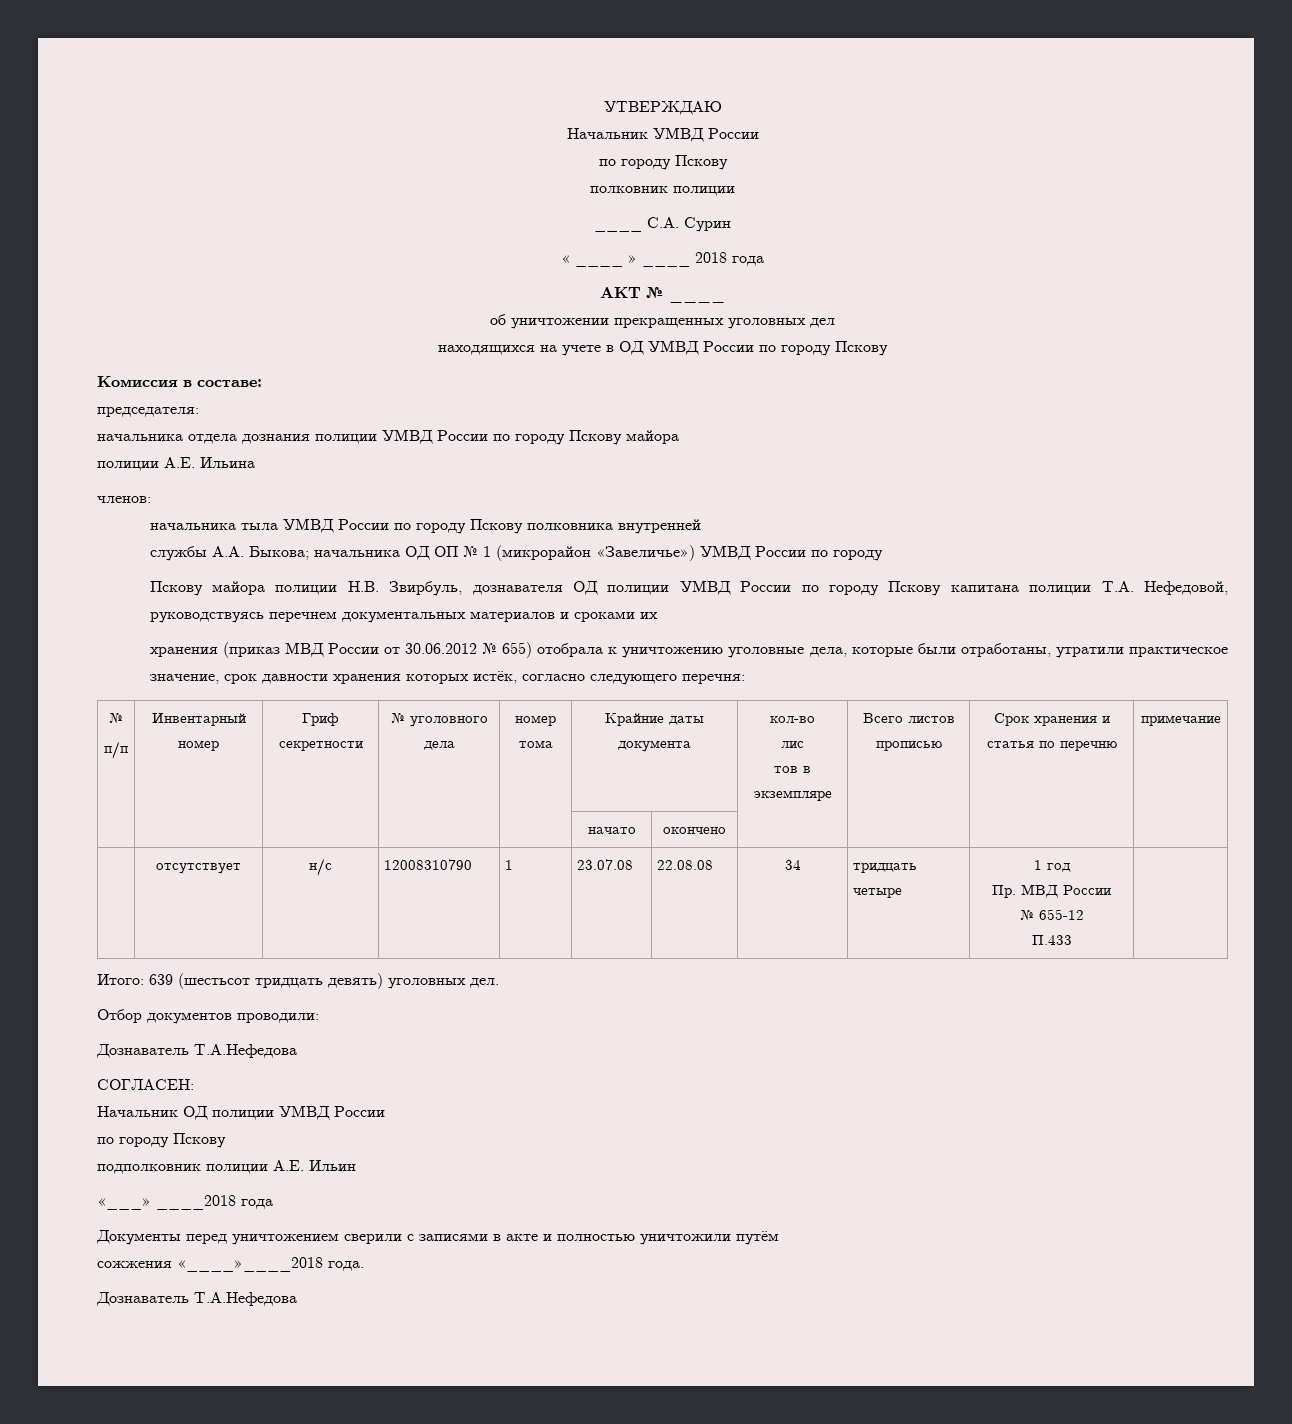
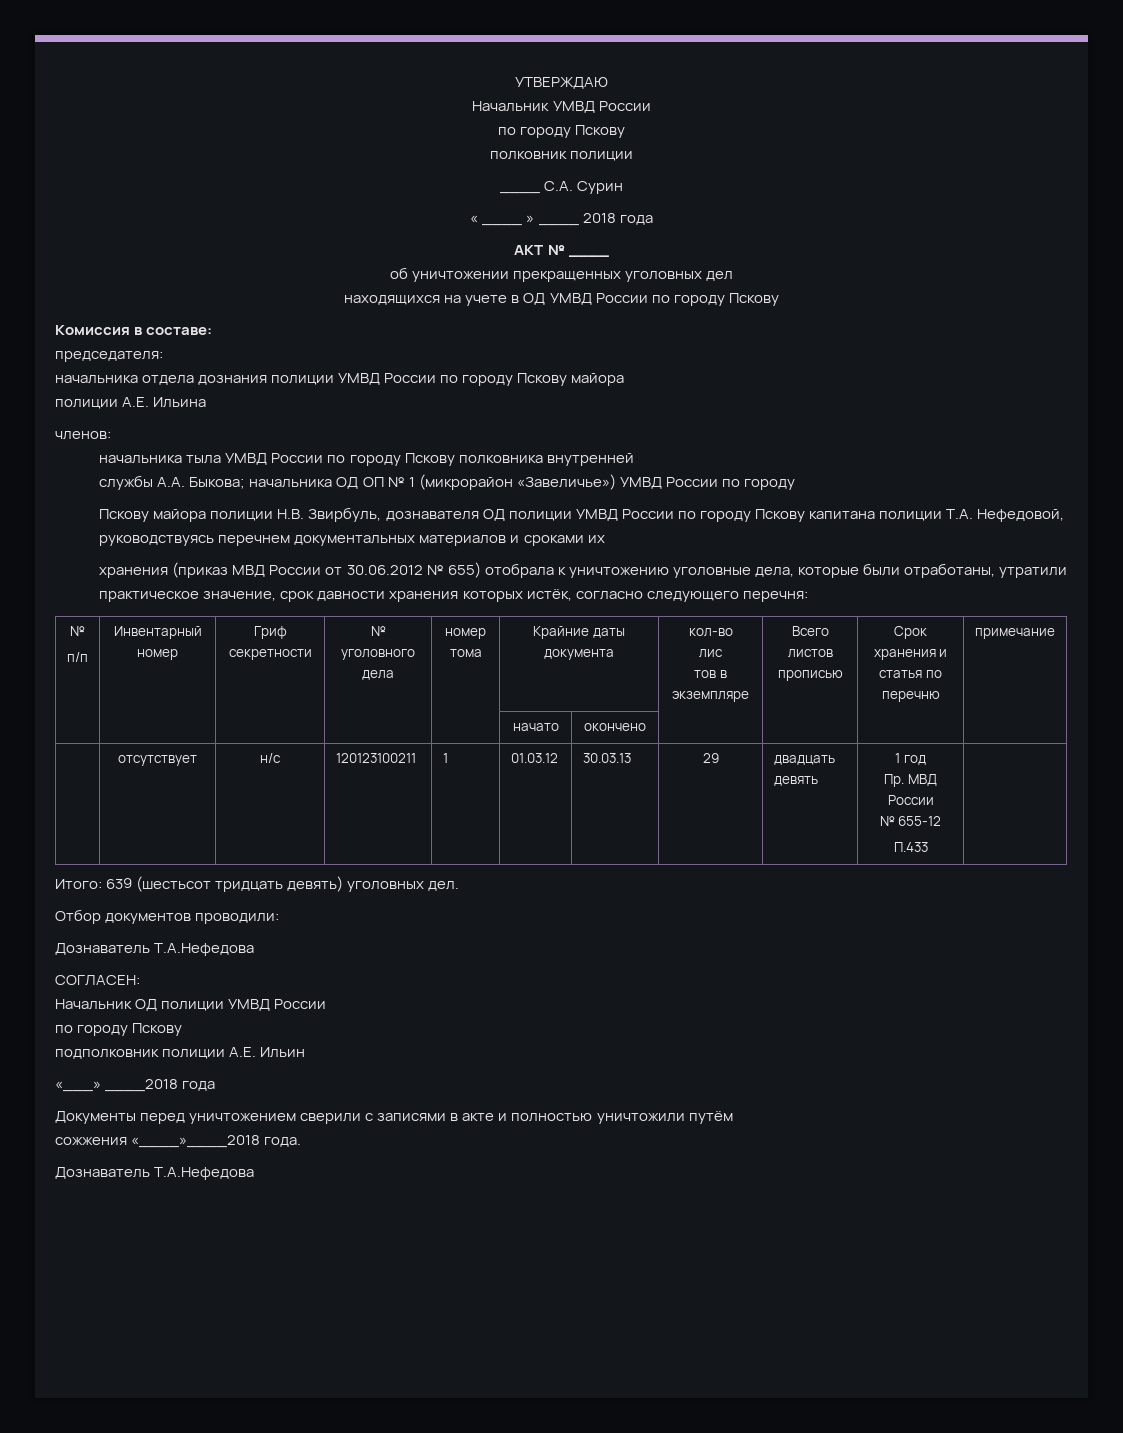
[384,859,473,870] [505,860,514,870] [577,859,634,870] [657,860,714,870] [784,860,801,870] [853,863,918,873] [853,888,903,898] 12008310790 | 1 | 23.07.08 | 22.08.08 | 34 | тридцать четыре -> [335,753,416,763] [442,753,448,763] [510,753,558,763] [582,753,631,763] [702,753,719,763] [773,755,835,765] [773,776,818,786] 120123100211 | 1 | 01.03.12 | 30.03.13 | 29 | двадцать девять

